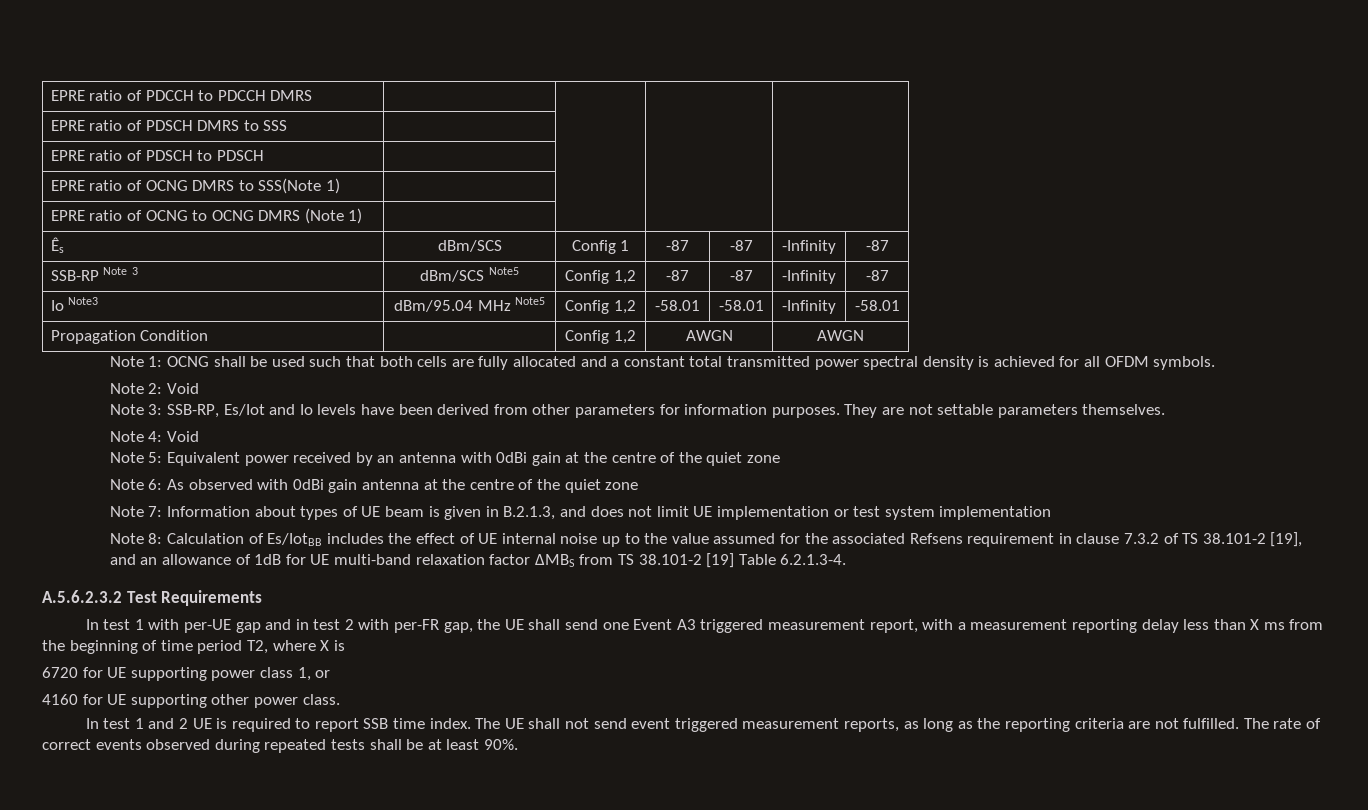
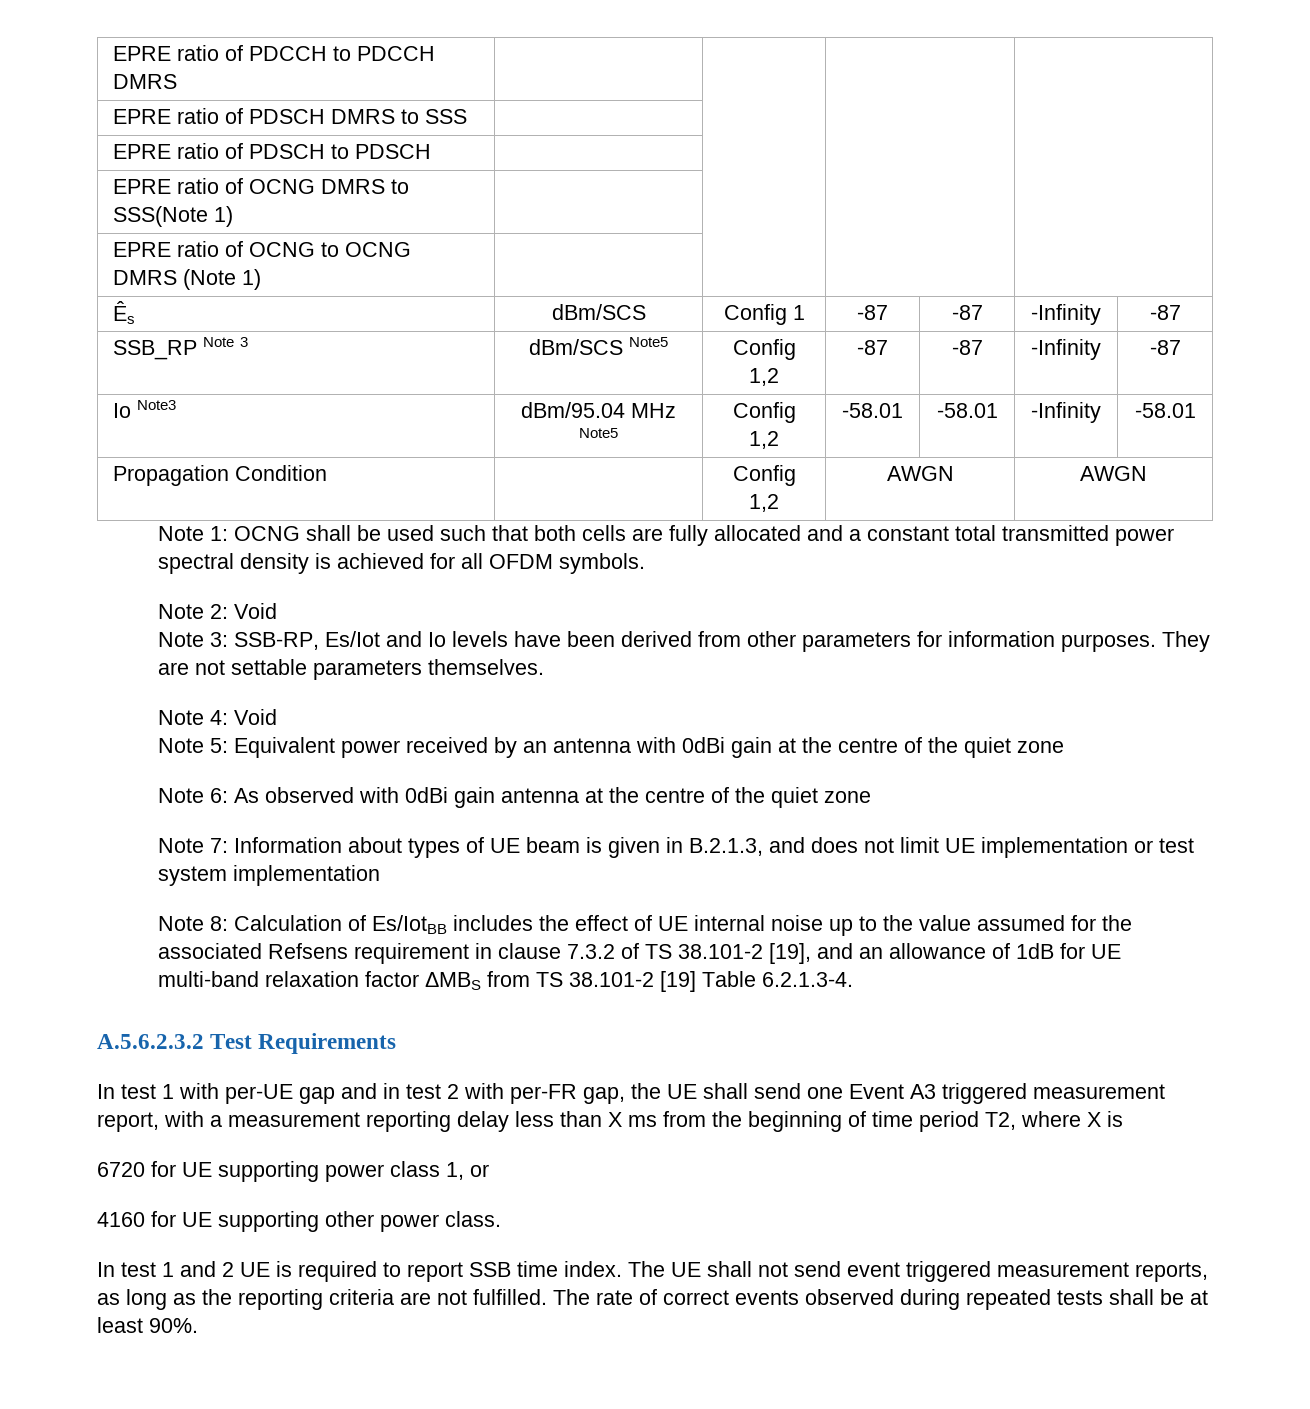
[50,270,99,281] SSB-RP -> [113,340,198,360] SSB_RP

